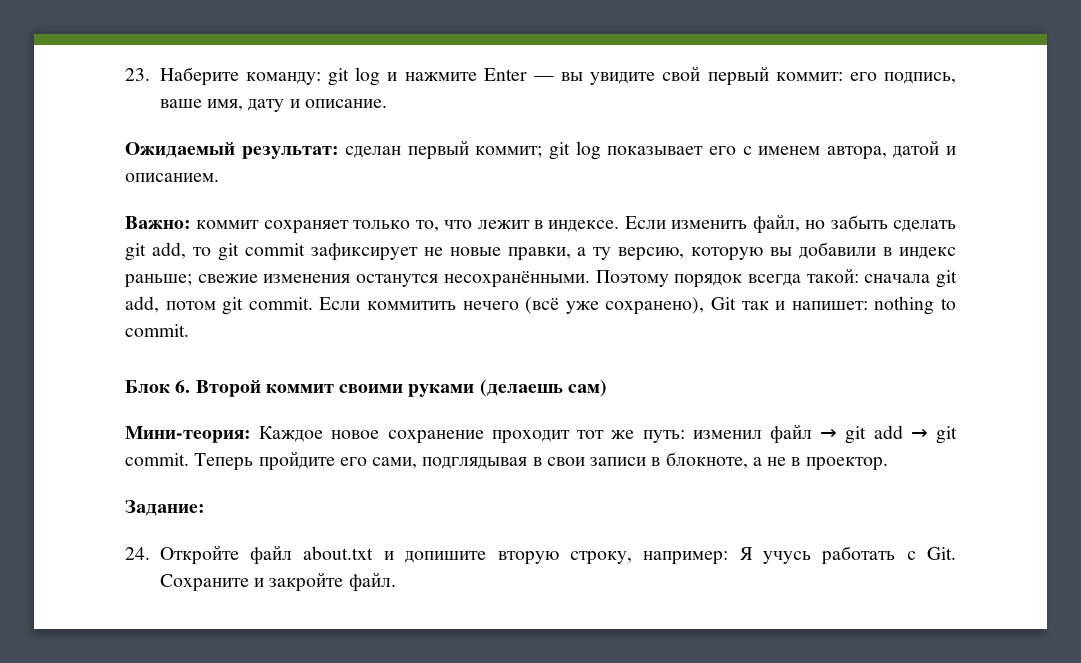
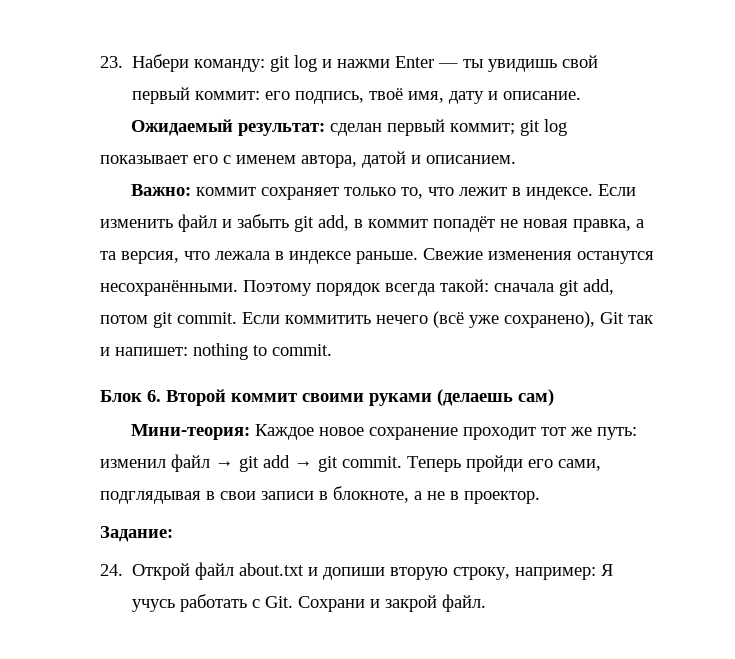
[159,67,239,86] Наберите -> [132,54,190,72] Набери
[404,72,477,81] нажмите -> [337,59,391,68] нажми
[561,72,656,85] вы увидите -> [463,59,558,72] ты увидишь
[159,99,202,108] ваше -> [369,88,404,100] твоё
[752,214,957,234] [125,242,956,261] [124,274,258,288] файл, но забыть сделать git add, то git commit зафиксирует не новые правки, а ту версию, которую вы добавили в индекс раньше; свежие -> [178,214,644,232] [100,248,483,264] файл и забыть git add, в коммит попадёт не новая правка, а та версия, что лежала в индексе раньше. Свежие
[258,451,335,471] пройдите -> [466,455,523,472] пройди
[159,545,239,565] Откройте -> [132,563,191,580] Открой
[405,551,487,563] допишите -> [323,567,386,580] допиши
[159,572,344,592] Сохраните и закройте -> [298,595,438,612] Сохрани и закрой

